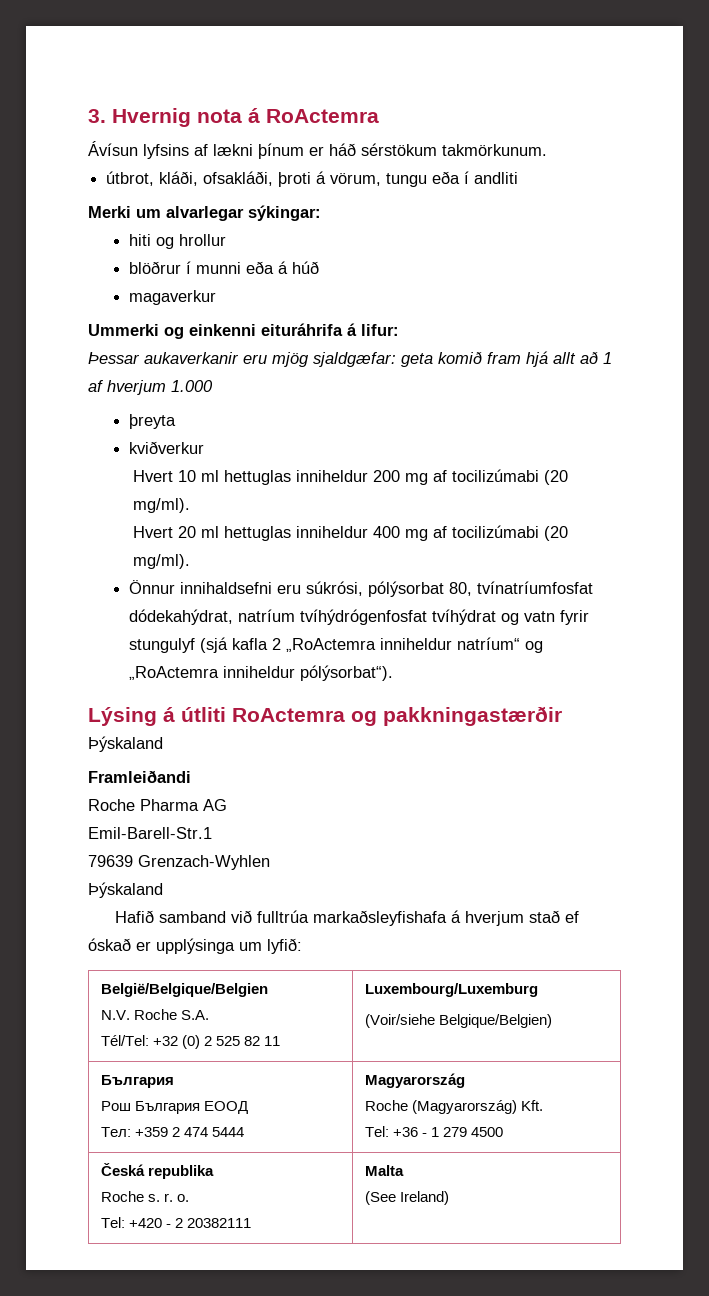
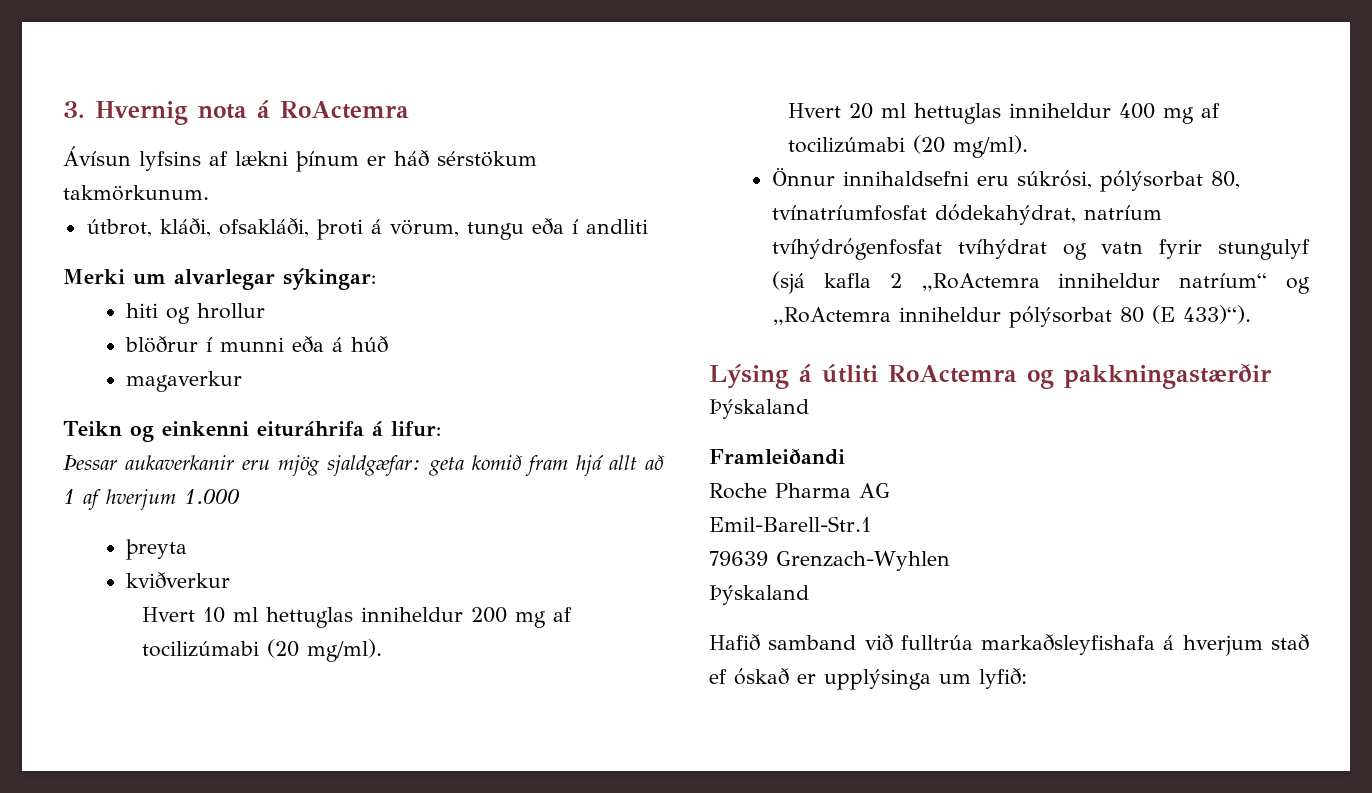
[88,324,159,336] Ummerki -> [63,421,122,436] Teikn
[299,665,393,681] pólýsorbat“). -> [1009,305,1252,328] pólýsorbat 80 (E 433)“).
[100,983,268,997] [100,1009,209,1020] [100,1035,280,1049] [364,983,538,997] [364,1014,552,1028] [100,1075,174,1088] [100,1101,248,1114] [100,1127,244,1137] [364,1073,465,1088] [364,1100,543,1114] [364,1126,503,1137] [100,1163,214,1179] [100,1191,189,1202] [100,1217,251,1228] [364,1165,404,1176] [364,1191,449,1205] // België/Belgique/Belgien // N.V. Roche S.A. // Tél/Tel: +32 (0) 2 525 82 11 | Luxembourg/Luxemburg // (Voir/siehe Belgique/Belgien) // България // Рош България ЕООД // Тел: +359 2 474 5444 | Magyarország // Roche (Magyarország) Kft. // Tel: +36 - 1 279 4500 // Česká republika // Roche s. r. o. // Tel: +420 - 2 20382111 | Malta // (See Ireland) -> (1027, 678) none

